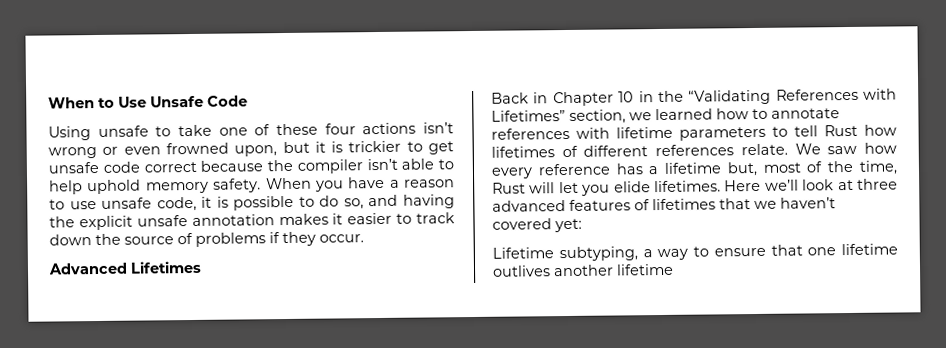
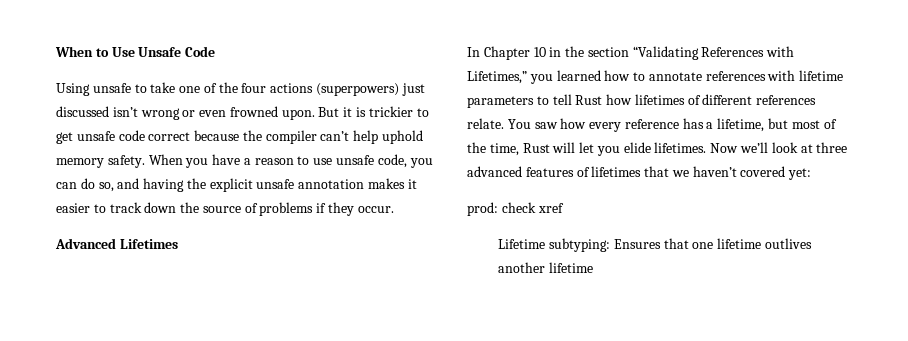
[276,123,318,136] these -> [218,82,238,93] the
(417, 128) none -> [316,83,425,96] [56,106,109,117] (superpowers) just discussed
[234,141,310,157] upon, but -> [281,107,340,120] upon. But
[366,158,454,171] isn’t able to -> [320,131,350,141] can’t
[201,195,315,211] it is possible to -> [409,158,433,168] [56,182,77,189] you can
[491,92,549,104] Back in -> [467,47,480,57] In
(684, 96) none -> [587,47,629,57] section
[491,109,652,124] Lifetimes” section, we -> [467,71,553,84] Lifetimes,” you
[794,143,821,155] We -> [507,119,531,129] You
[664,161,758,177] lifetime but, -> [717,118,789,132] lifetime, but
[724,179,762,192] Here -> [710,143,739,153] Now
[492,246,766,262] Lifetime subtyping, a way to ensure -> [467,202,564,216] [498,238,661,252] prod: check xref // Lifetime subtyping: Ensures

